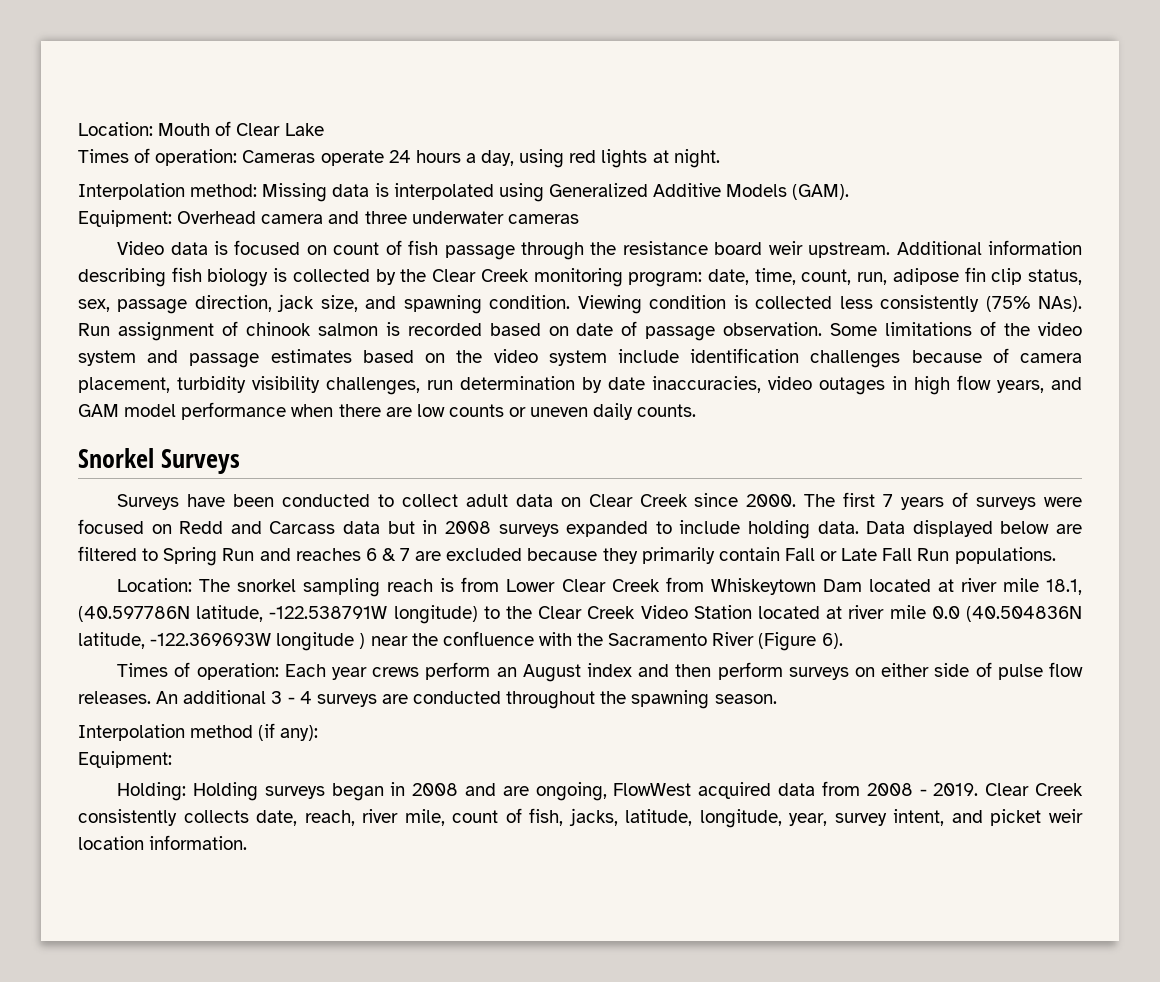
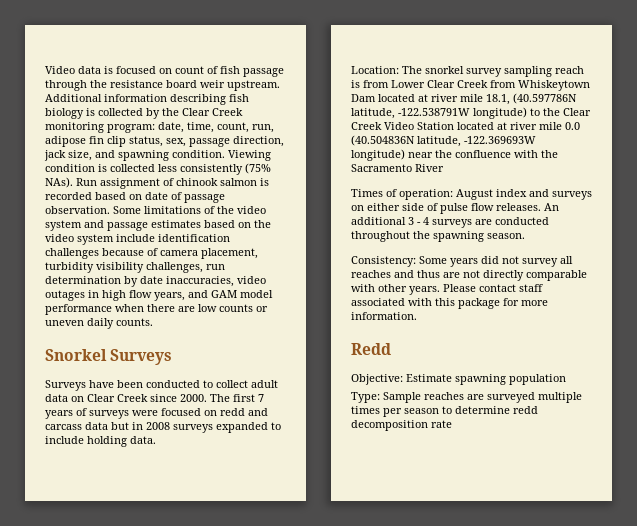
[78,121,324,136] [78,148,720,168] [78,183,850,202] [78,210,579,227] Location: Mouth of Clear Lake // Times of operation: Cameras operate 24 hours a day, using red lights at night. // Interpolation method: Missing data is interpolated using Generalized Additive Models (GAM). // Equipment: Overhead camera and three underwater cameras // -> (45, 70) none
[179,521,336,534] Redd and Carcass -> [220,408,268,416] [45,424,82,430] redd and carcass
[866,520,1082,537] [78,546,1056,566] Data displayed below are filtered to Spring Run and reaches 6 & 7 are excluded because they primarily contain Fall or Late Fall Run populations. -> (156, 440) none
(297, 585) none -> [466,68,502,77] survey
[276,632,366,651] longitude ) -> [351,149,405,161] longitude)
[758,632,843,651] [117,662,517,680] (Figure 6). // Times of operation: Each year crews perform an -> [351,189,453,200] // Times of operation:
[675,662,783,680] then perform -> (549, 193) none
[78,723,319,741] [78,751,172,768] [117,781,1083,801] [78,808,1083,828] [78,835,248,850] Interpolation method (if any): // Equipment: // Holding: Holding surveys began in 2008 and are ongoing, FlowWest acquired data from 2008 - 2019. Clear Creek consistently collects date, reach, river mile, count of fish, jacks, latitude, longitude, year, survey intent, and picket weir location information. -> [351,256,573,267] [351,270,587,281] [351,284,543,295] [351,298,548,309] [351,312,417,320] [351,343,391,355] [351,374,566,385] [351,392,582,403] [351,406,538,417] [351,420,452,431] Consistency: Some years did not survey all reaches and thus are not directly comparable with other years. Please contact staff associated with this package for more information. // Redd // Objective: Estimate spawning population // Type: Sample reaches are surveyed multiple times per season to determine redd decomposition rate

